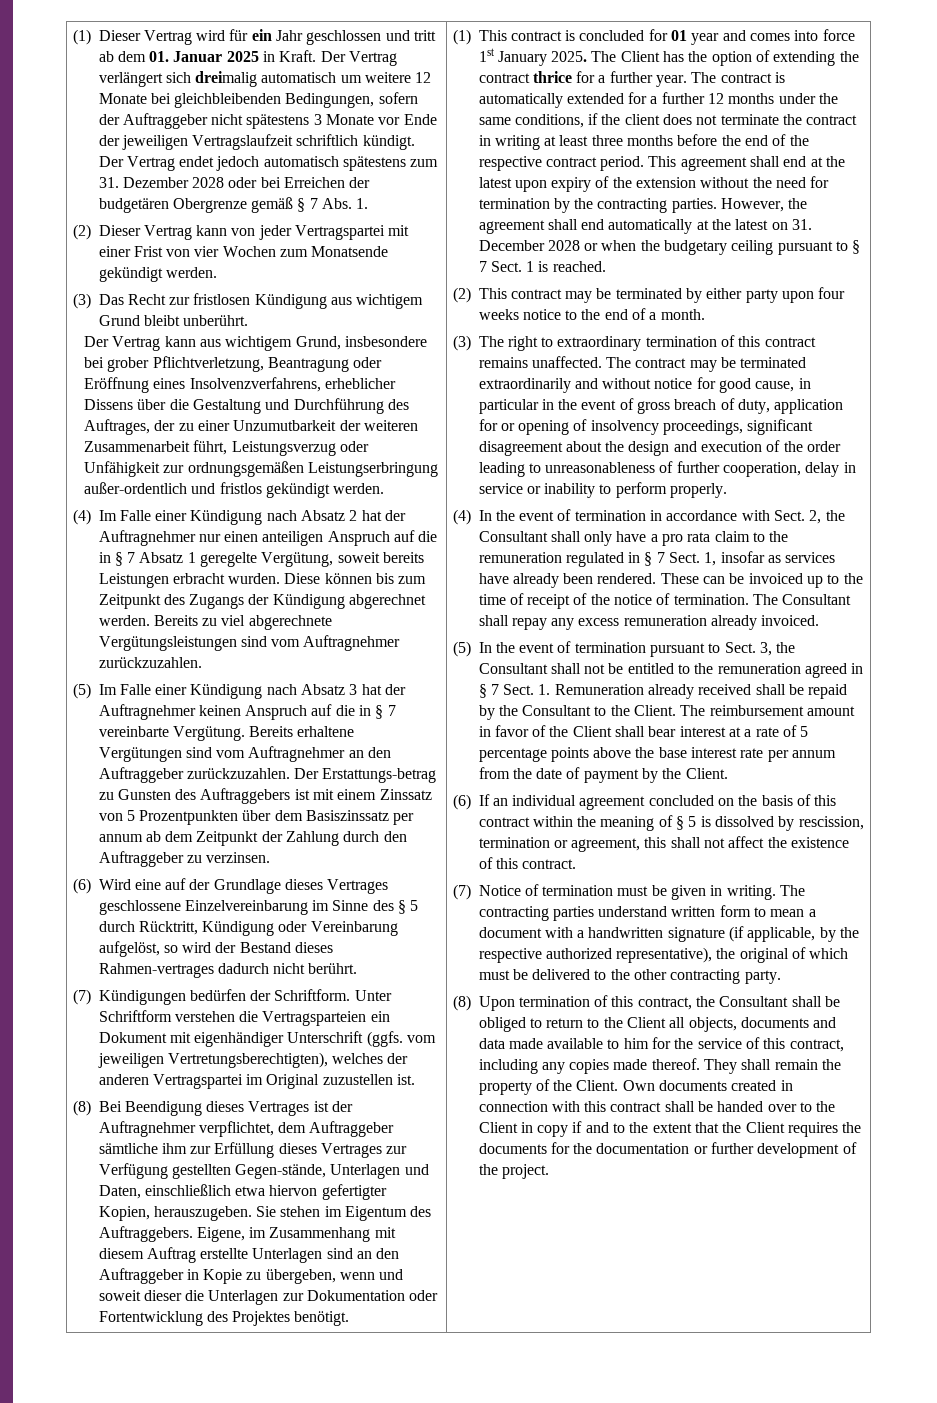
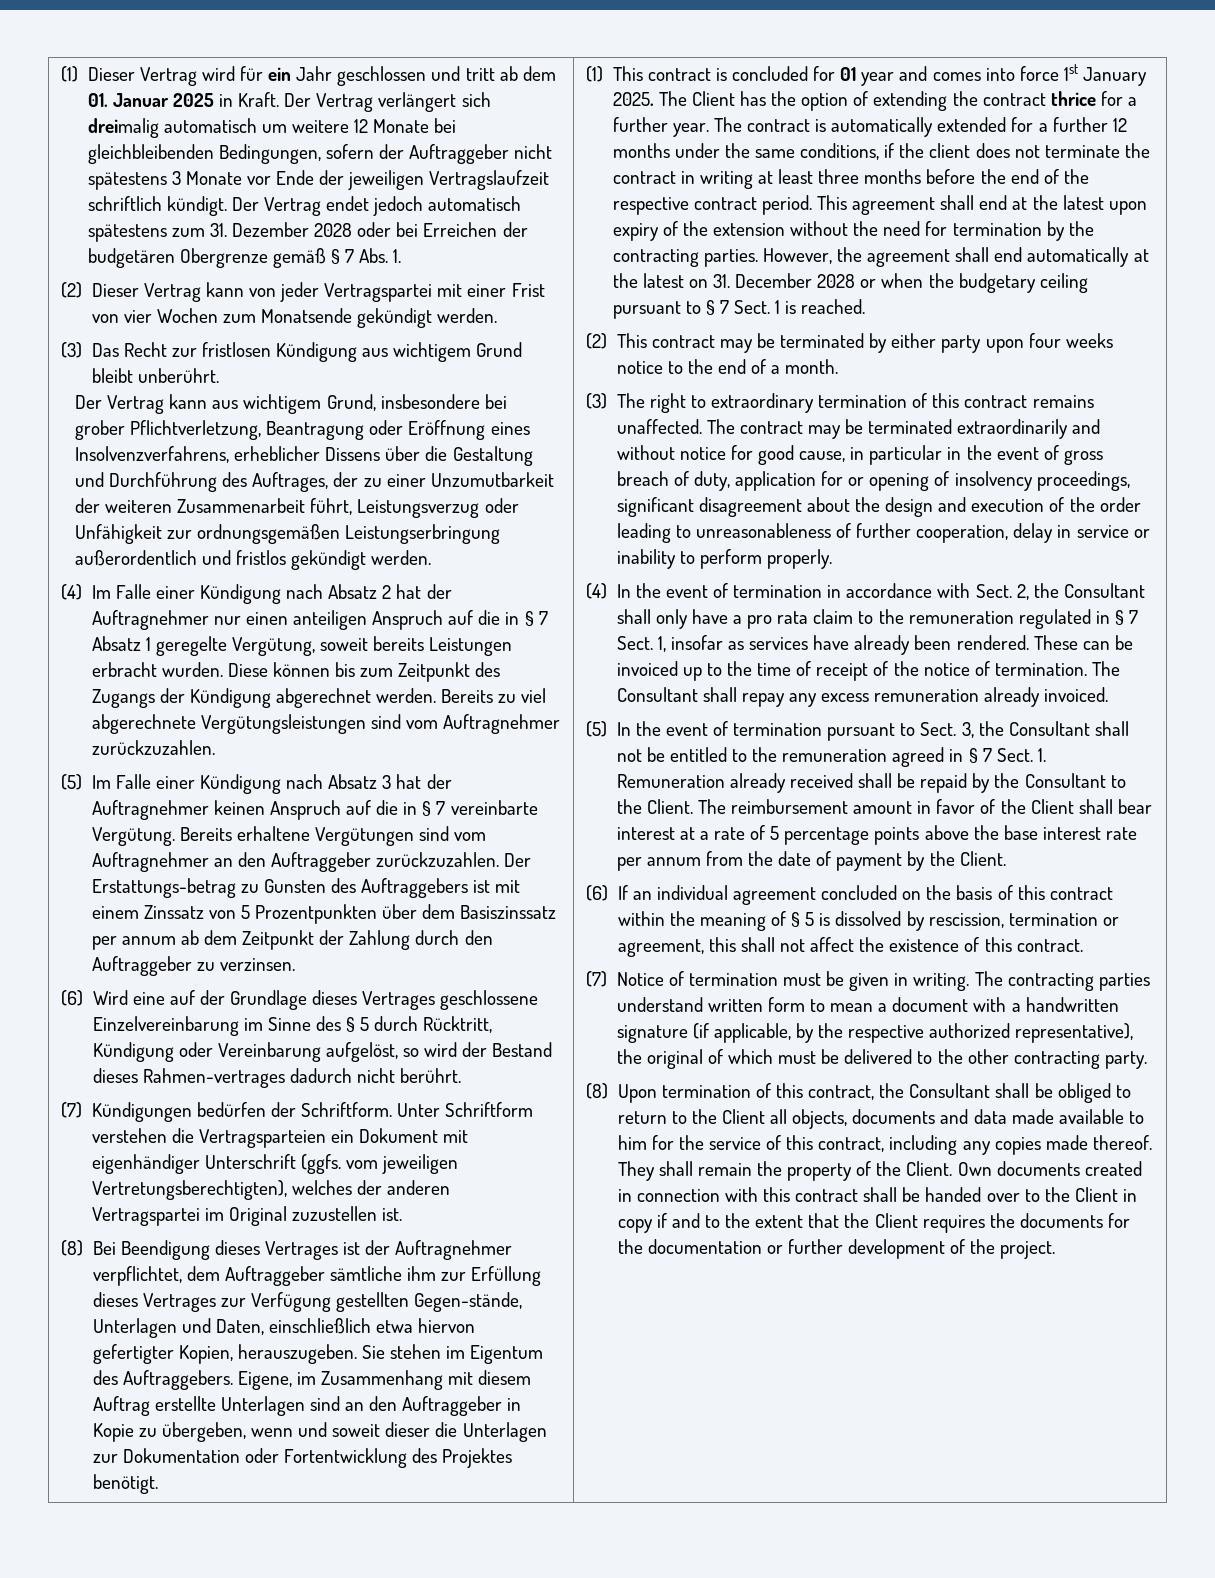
[84,482,188,494] außer-ordentlich -> [74,550,197,566] außerordentlich

